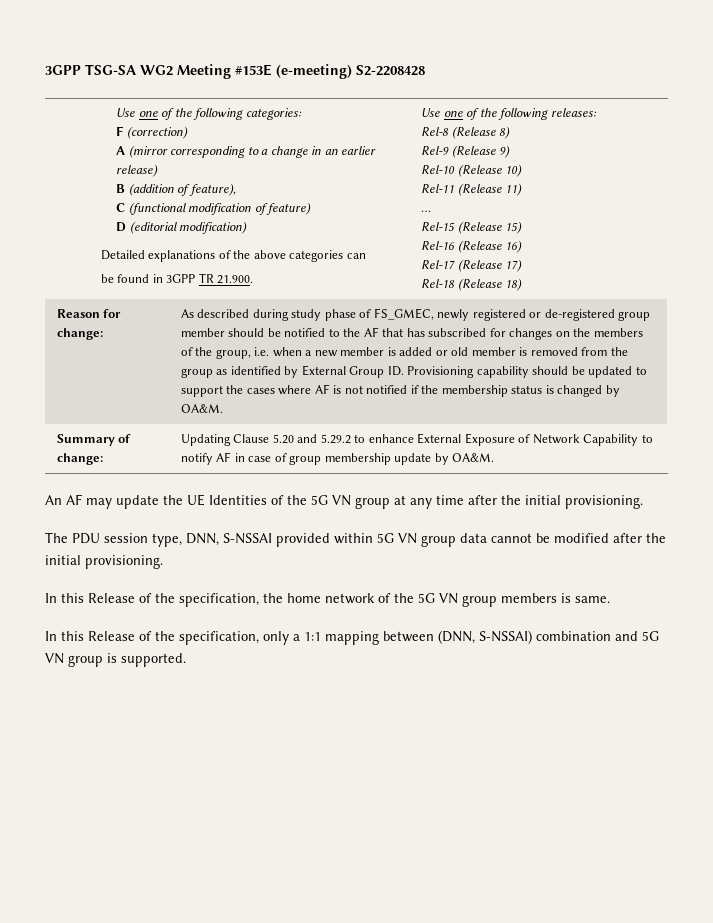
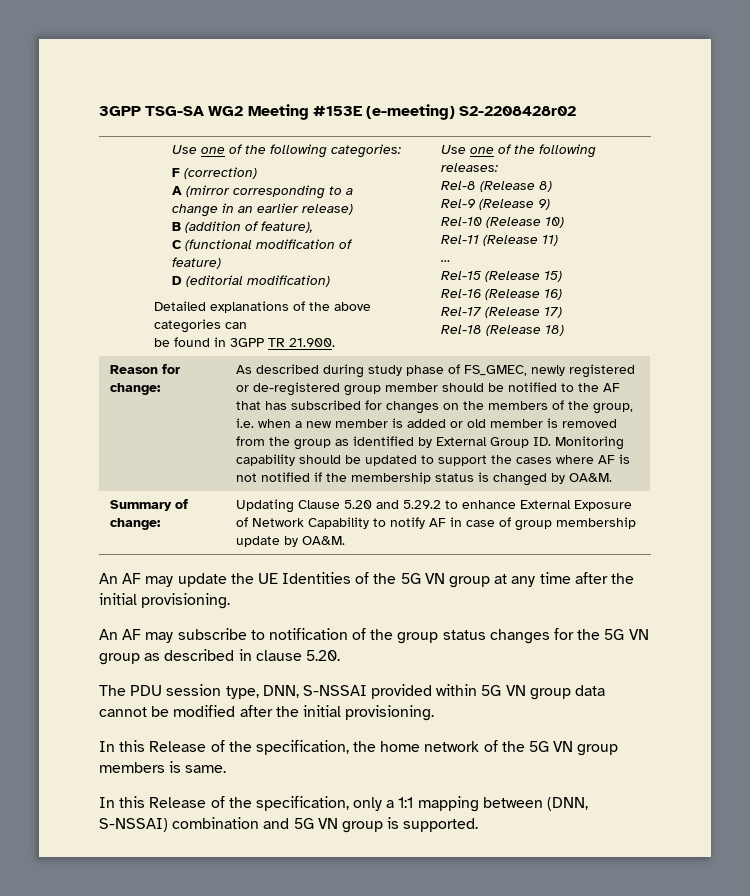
[356,65,425,76] S2-2208428 -> [459,106,577,116] S2-2208428r02
[407,366,475,378] Provisioning -> [554,436,624,450] Monitoring
(643, 502) none -> [99,628,649,644] [99,649,340,665] // An AF may subscribe to notification of the group status changes for the 5G VN group as described in clause 5.20.

